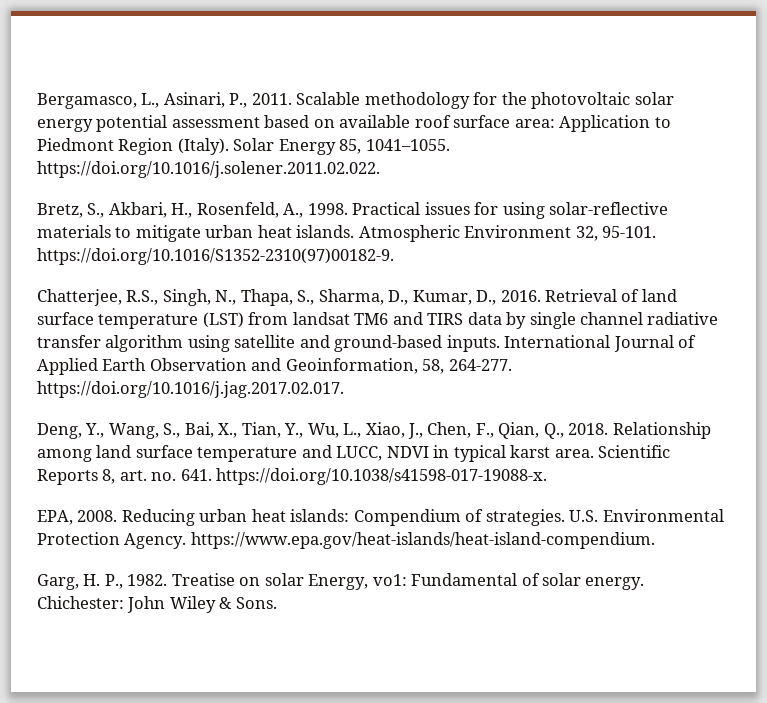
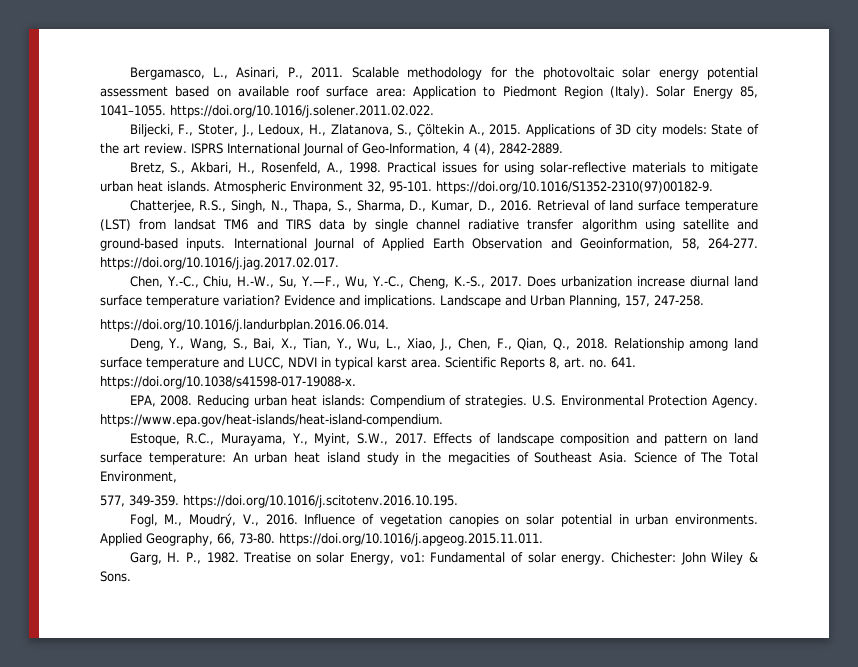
(380, 169) none -> [129,124,759,137] [100,143,563,156] // Biljecki, F., Stoter, J., Ledoux, H., Zlatanova, S., Çöltekin A., 2015. Applications of 3D city models: State of the art review. ISPRS International Journal of Geo-Information, 4 (4), 2842-2889.
(344, 389) none -> [129,276,759,289] [100,295,704,308] [100,319,389,332] // Chen, Y.-C., Chiu, H.-W., Su, Y.—F., Wu, Y.-C., Cheng, K.-S., 2017. Does urbanization increase diurnal land surface temperature variation? Evidence and implications. Landscape and Urban Planning, 157, 247-258. // https://doi.org/10.1016/j.landurbplan.2016.06.014.
(655, 540) none -> [129,433,758,446] [100,452,759,465] [100,471,177,483] [100,495,458,508] [129,513,758,527] [100,533,543,546] // Estoque, R.C., Murayama, Y., Myint, S.W., 2017. Effects of landscape composition and pattern on land surface temperature: An urban heat island study in the megacities of Southeast Asia. Science of The Total Environment, // 577, 349-359. https://doi.org/10.1016/j.scitotenv.2016.10.195. // Fogl, M., Moudrý, V., 2016. Influence of vegetation canopies on solar potential in urban environments. Applied Geography, 66, 73-80. https://doi.org/10.1016/j.apgeog.2015.11.011.

